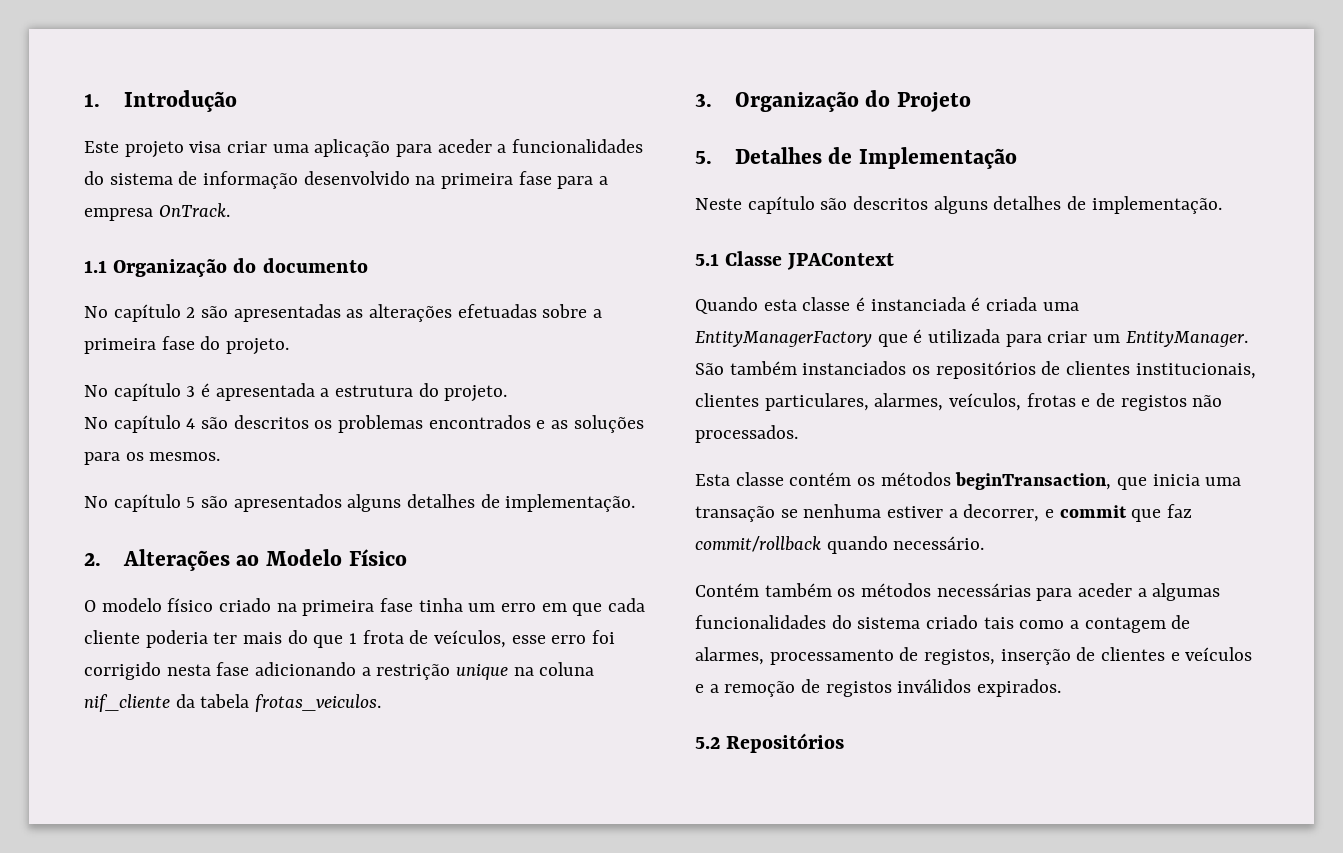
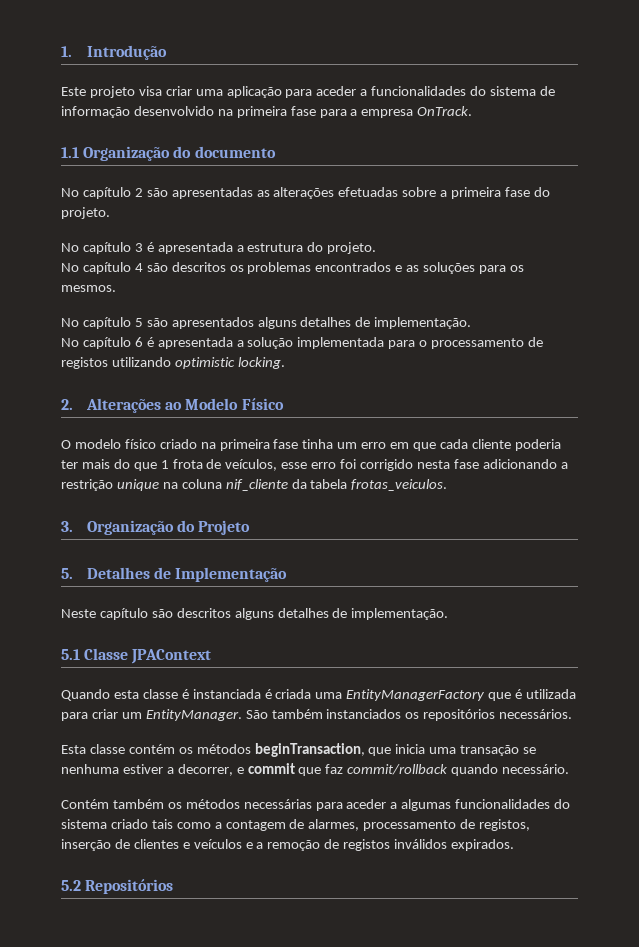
(636, 503) none -> [61,337,544,349] [61,357,285,369] // No capítulo 6 é apresentada a solução implementada para o processamento de registos utilizando optimistic locking.
[1041,361,1256,379] [695,393,1223,411] [695,425,798,443] de clientes institucionais, clientes particulares, alarmes, veículos, frotas e de registos não processados. -> [499,709,573,719] necessários.

